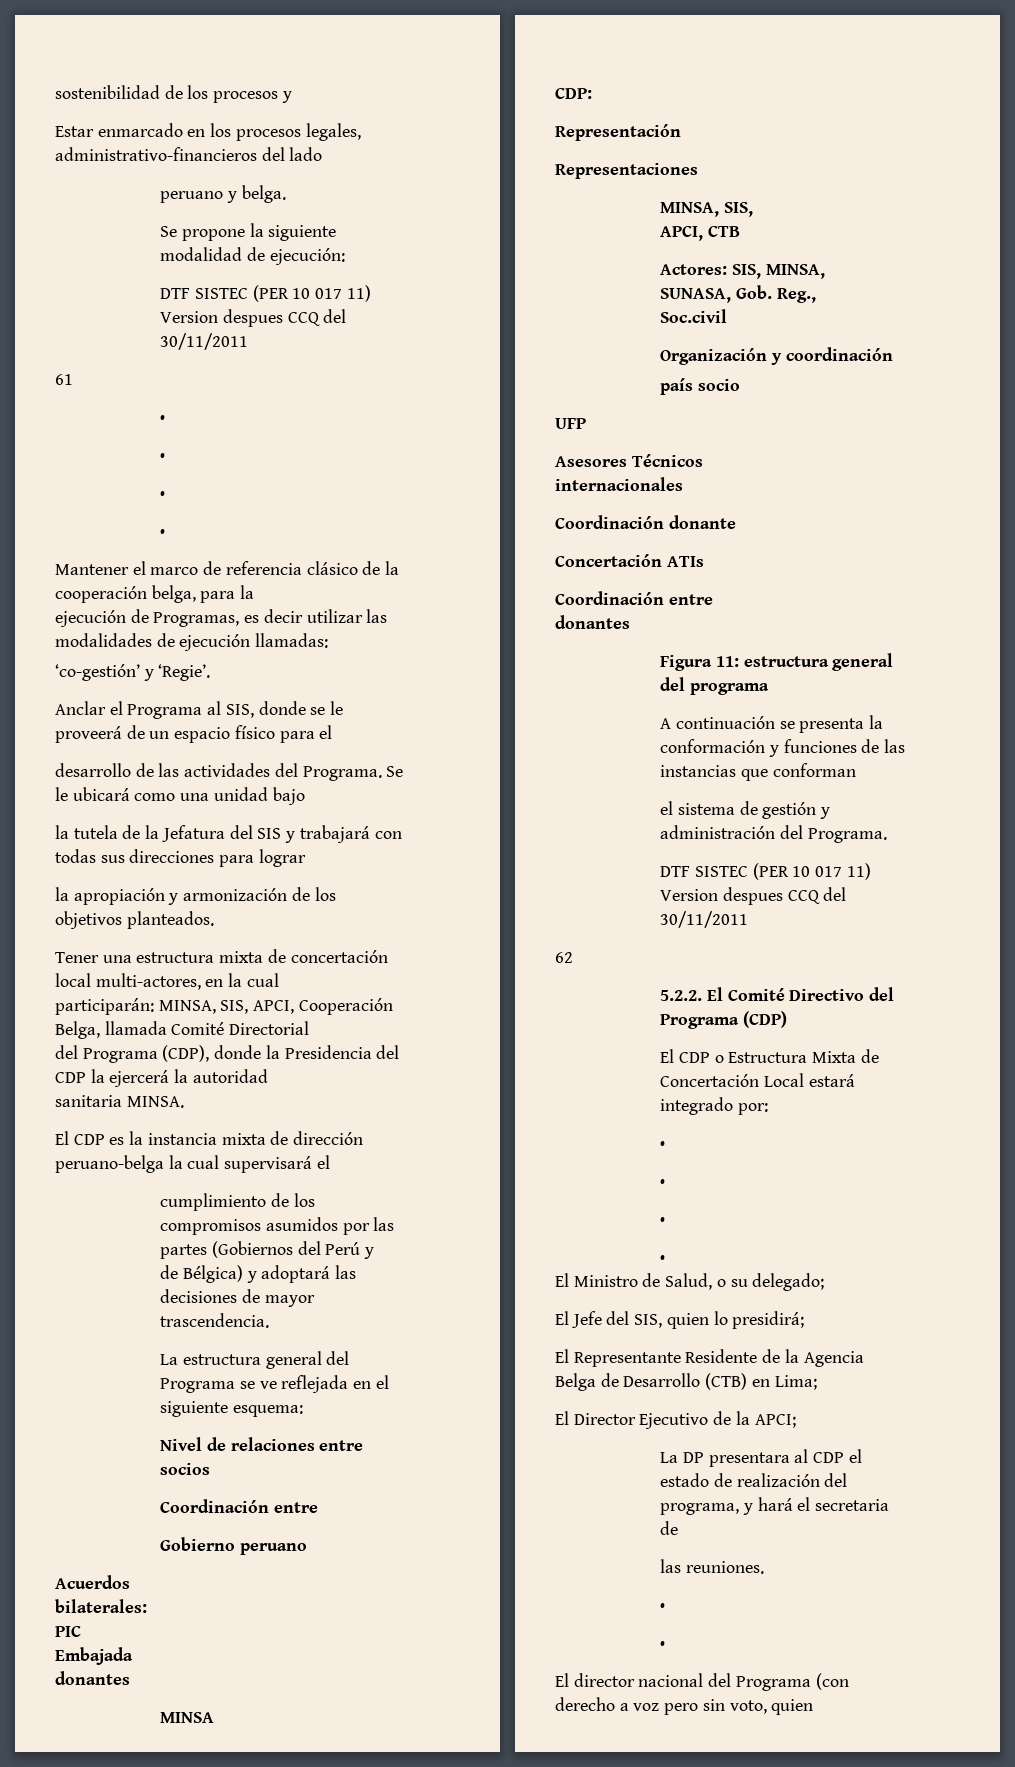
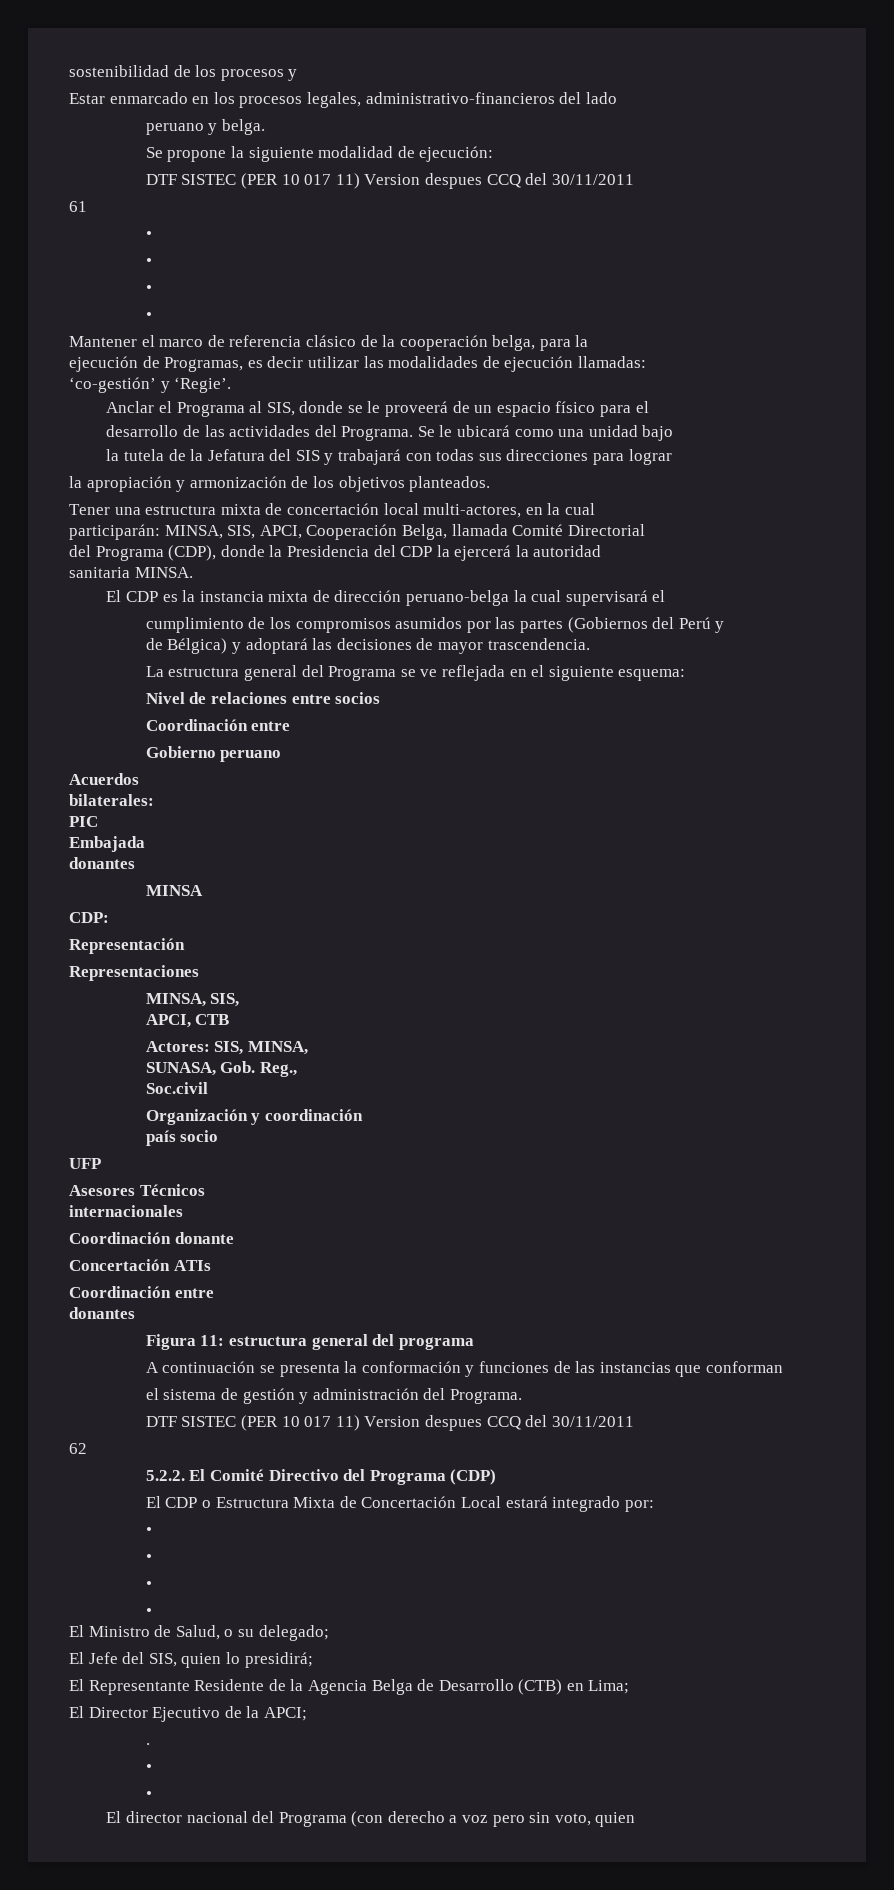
[660,1449,862,1467] [660,1473,848,1487] [660,1497,890,1515] [660,1521,679,1535] [660,1559,765,1574] La DP presentara al CDP el estado de realización del programa, y hará el secretaria de // las reuniones. -> [145,1743,150,1745] .

